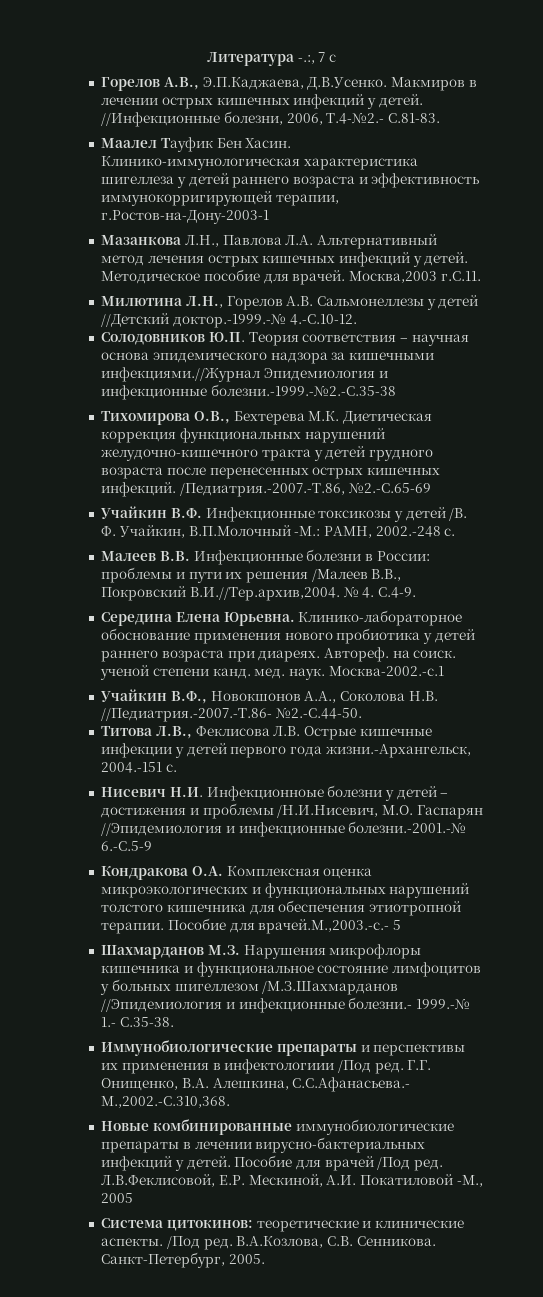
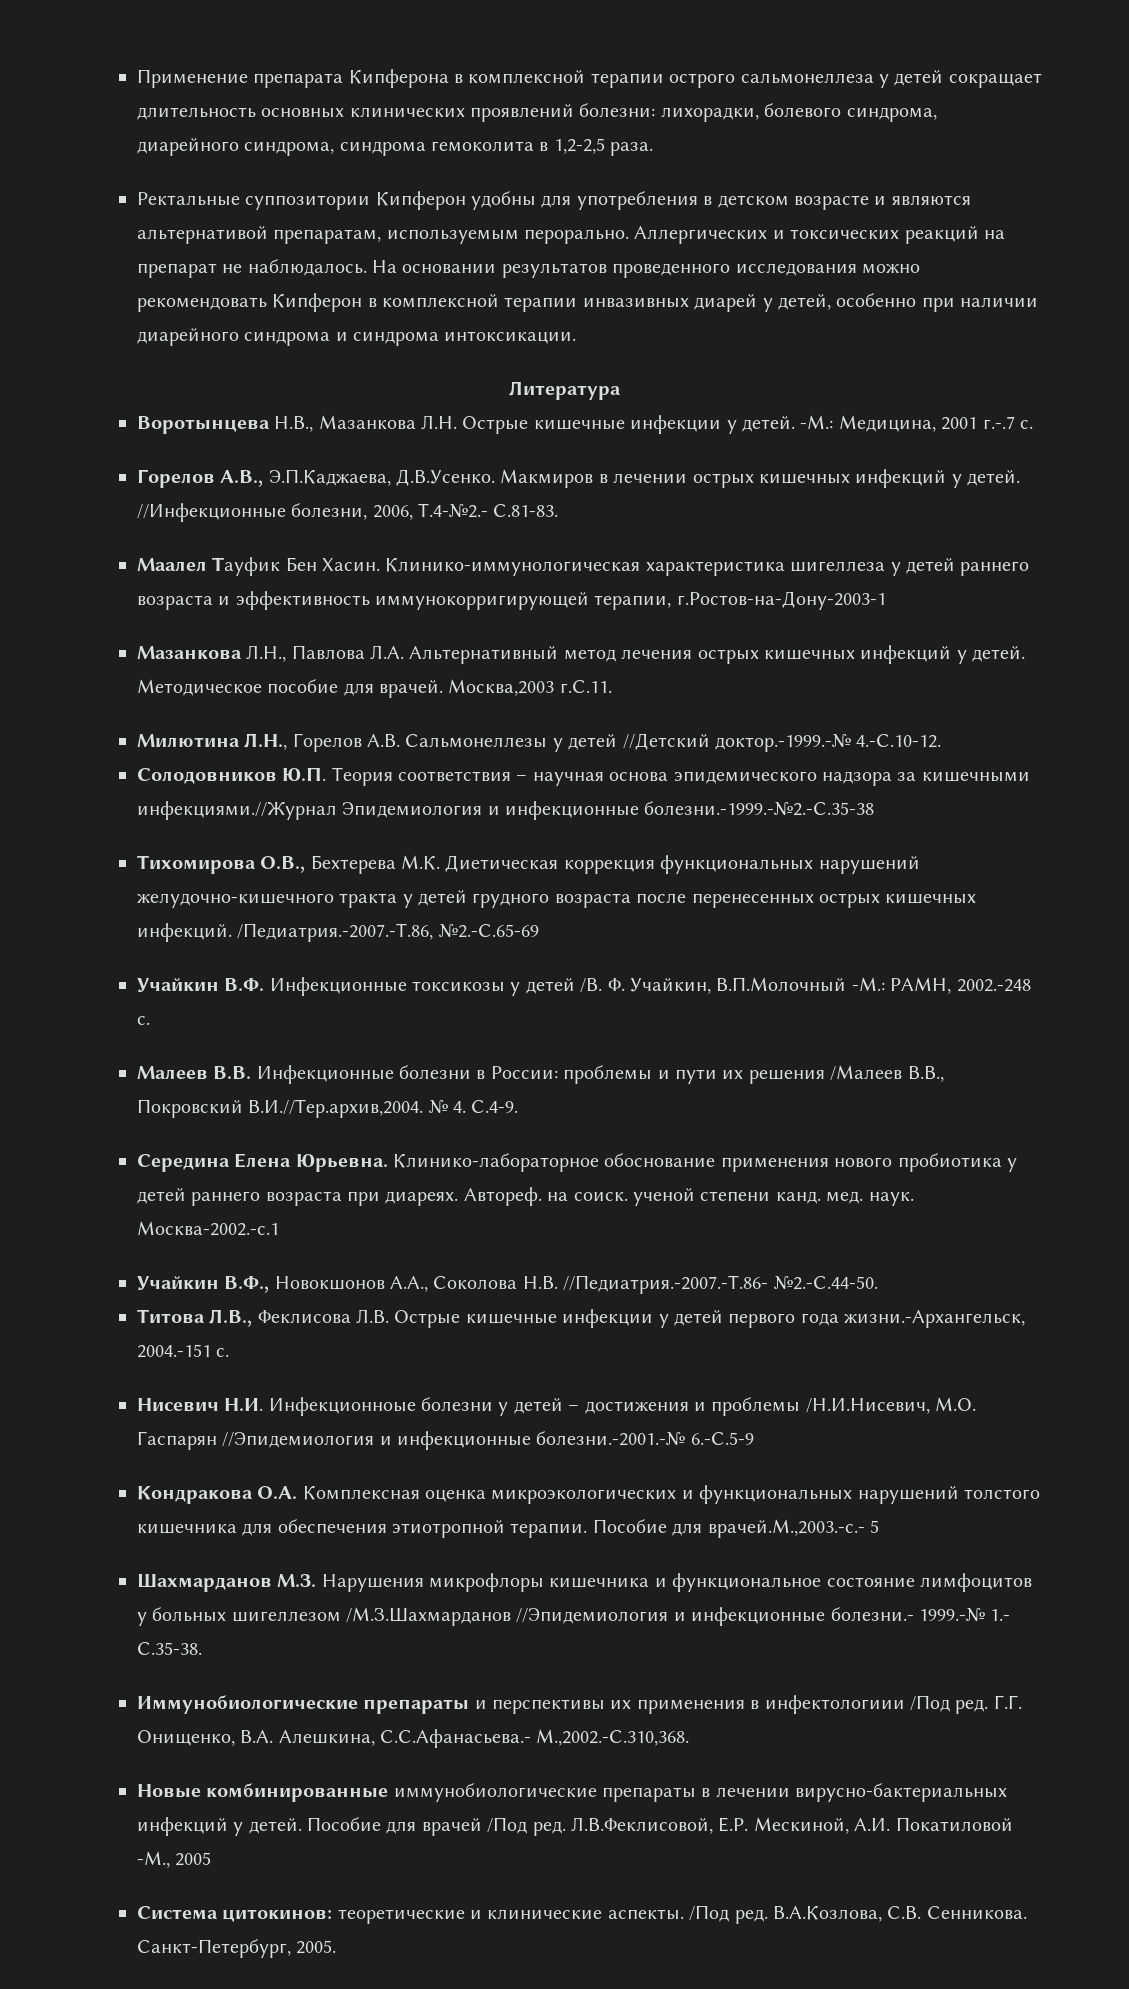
[207,52,336,66] Литература -.:, 7 с -> [136,69,1042,88] [136,103,937,122] [136,138,654,156] [136,191,971,210] [136,226,1006,244] [136,259,921,278] [136,293,1039,312] [136,328,577,346] [509,381,621,400] [136,415,1034,434] Применение препарата Кипферона в комплексной терапии острого сальмонеллеза у детей сокращает длительность основных клинических проявлений болезни: лихорадки, болевого синдрома, диарейного синдрома, синдрома гемоколита в 1,2-2,5 раза. // Ректальные суппозитории Кипферон удобны для употребления в детском возрасте и являются альтернативой препаратам, используемым перорально. Аллергических и токсических реакций на препарат не наблюдалось. На основании результатов проведенного исследования можно рекомендовать Кипферон в комплексной терапии инвазивных диарей у детей, особенно при наличии диарейного синдрома и синдрома интоксикации. // Литература // Воротынцева Н.В., Мазанкова Л.Н. Острые кишечные инфекции у детей. -М.: Медицина, 2001 г.-.7 с.

